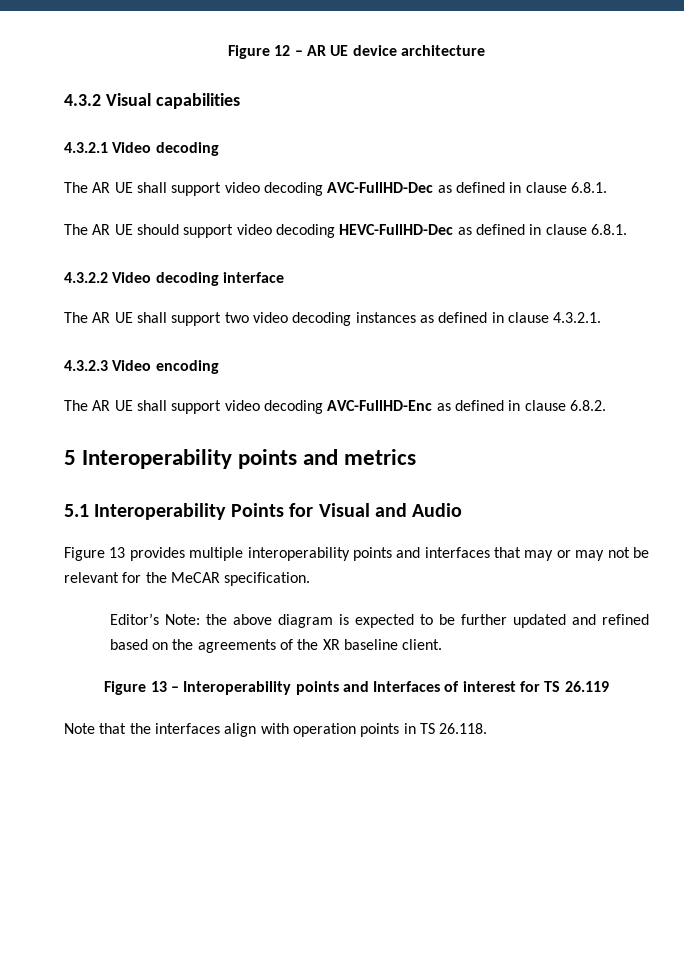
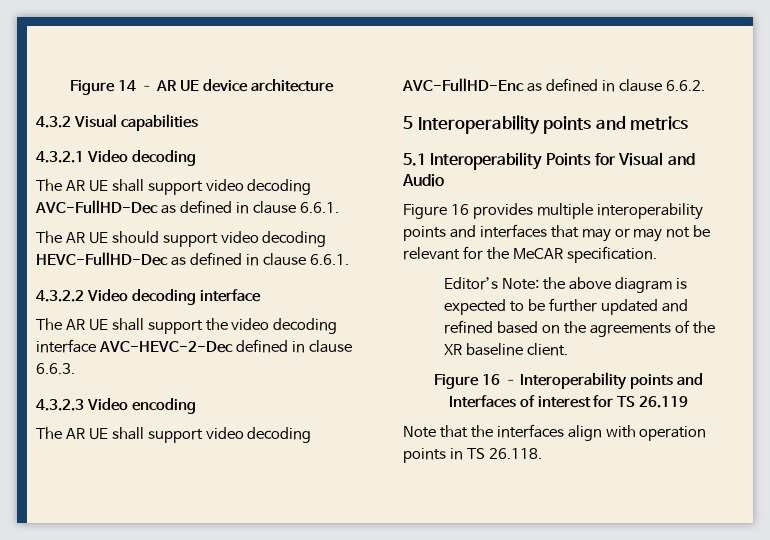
[228,45,291,59] Figure 12 -> [70,80,137,95] Figure 14
[570,182,607,193] 6.8.1. -> [299,202,339,213] 6.6.1.
[590,224,627,235] 6.8.1. -> [309,254,349,265] 6.6.1.
[224,312,602,326] two video decoding instances as defined in clause 4.3.2.1. -> [205,318,338,334] [36,339,352,353] [36,363,75,374] the video decoding interface AVC-HEVC-2-Dec defined in clause 6.6.3.
[569,400,606,411] 6.8.2. -> [665,80,705,91] 6.6.2.
[109,547,126,558] 13 -> [450,204,469,215] 16
[150,681,167,692] 13 -> [481,374,500,385] 16

